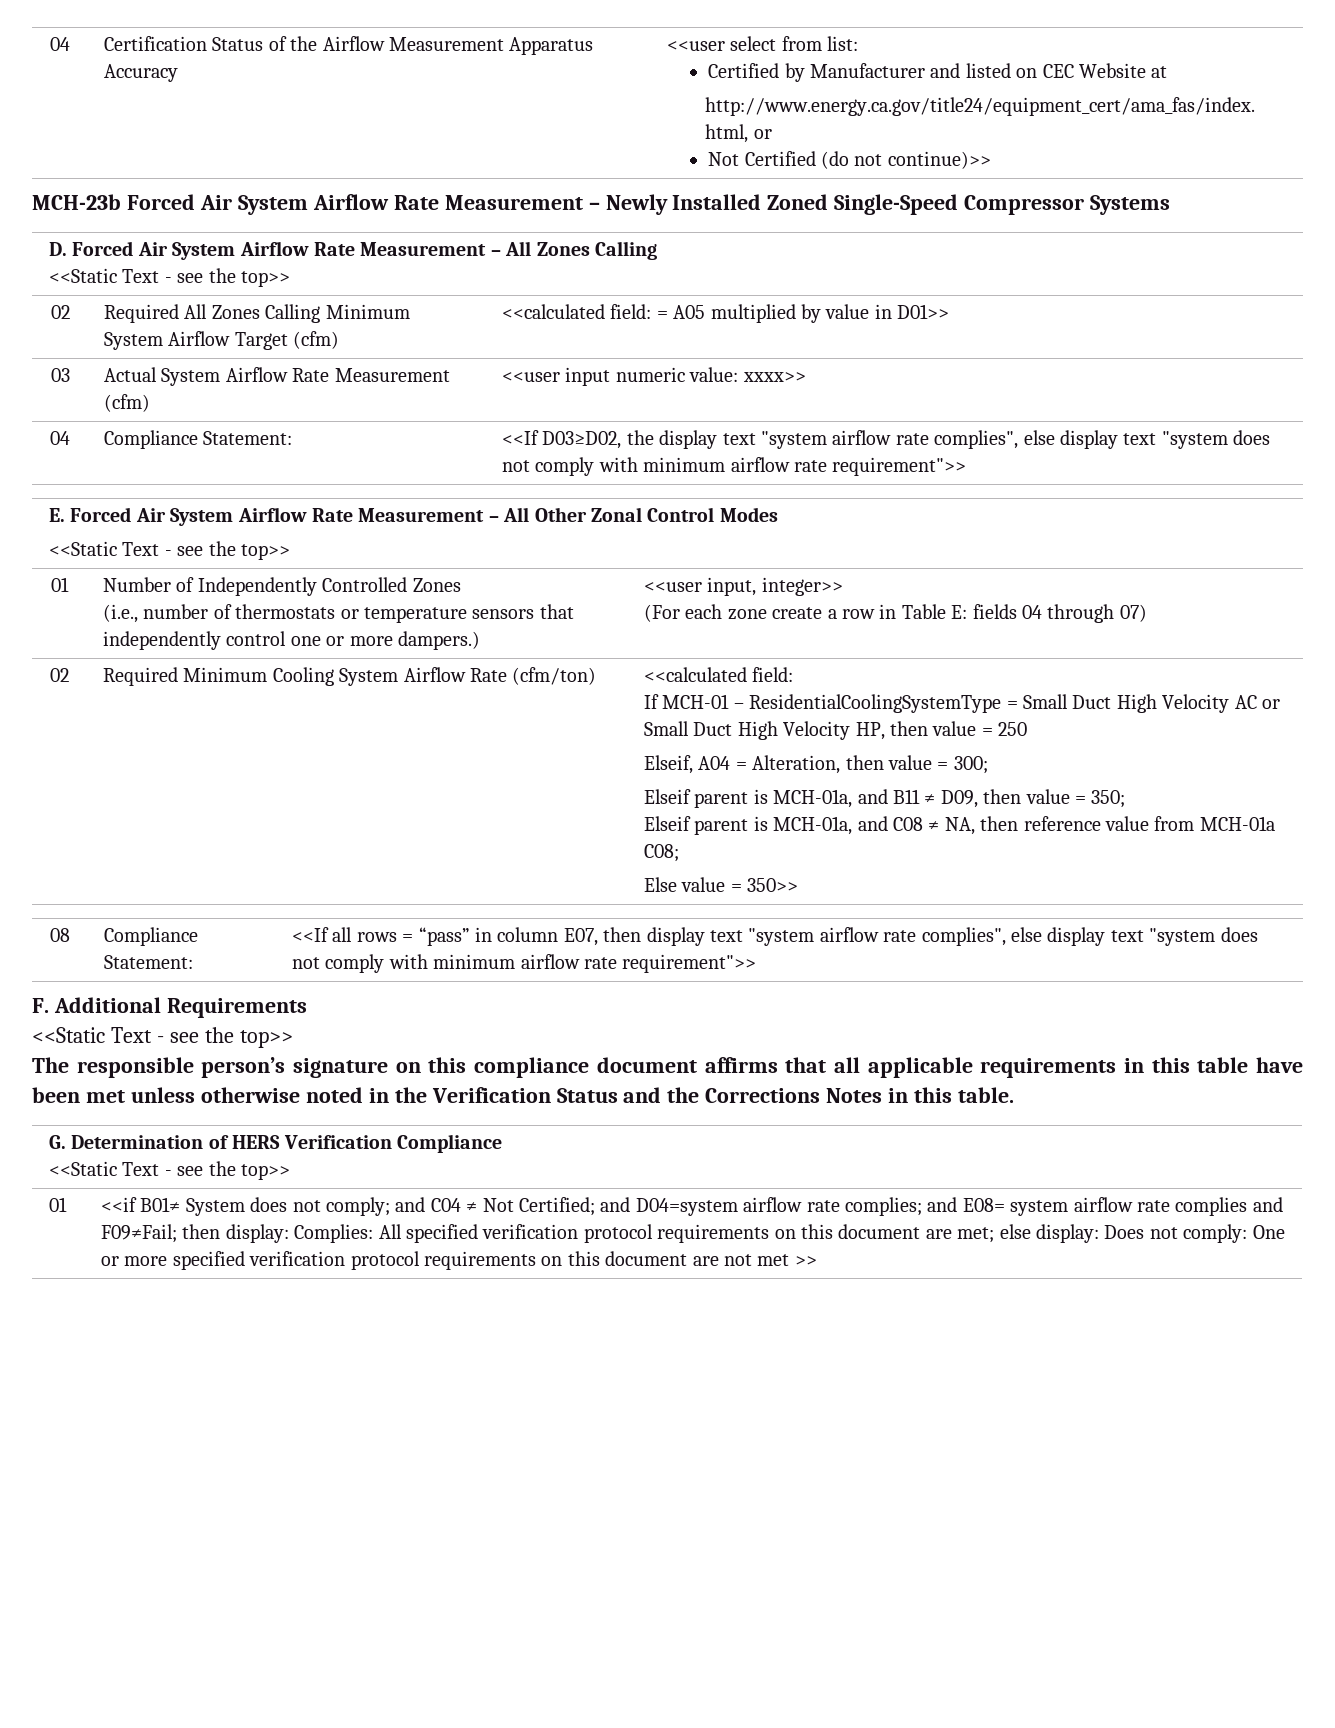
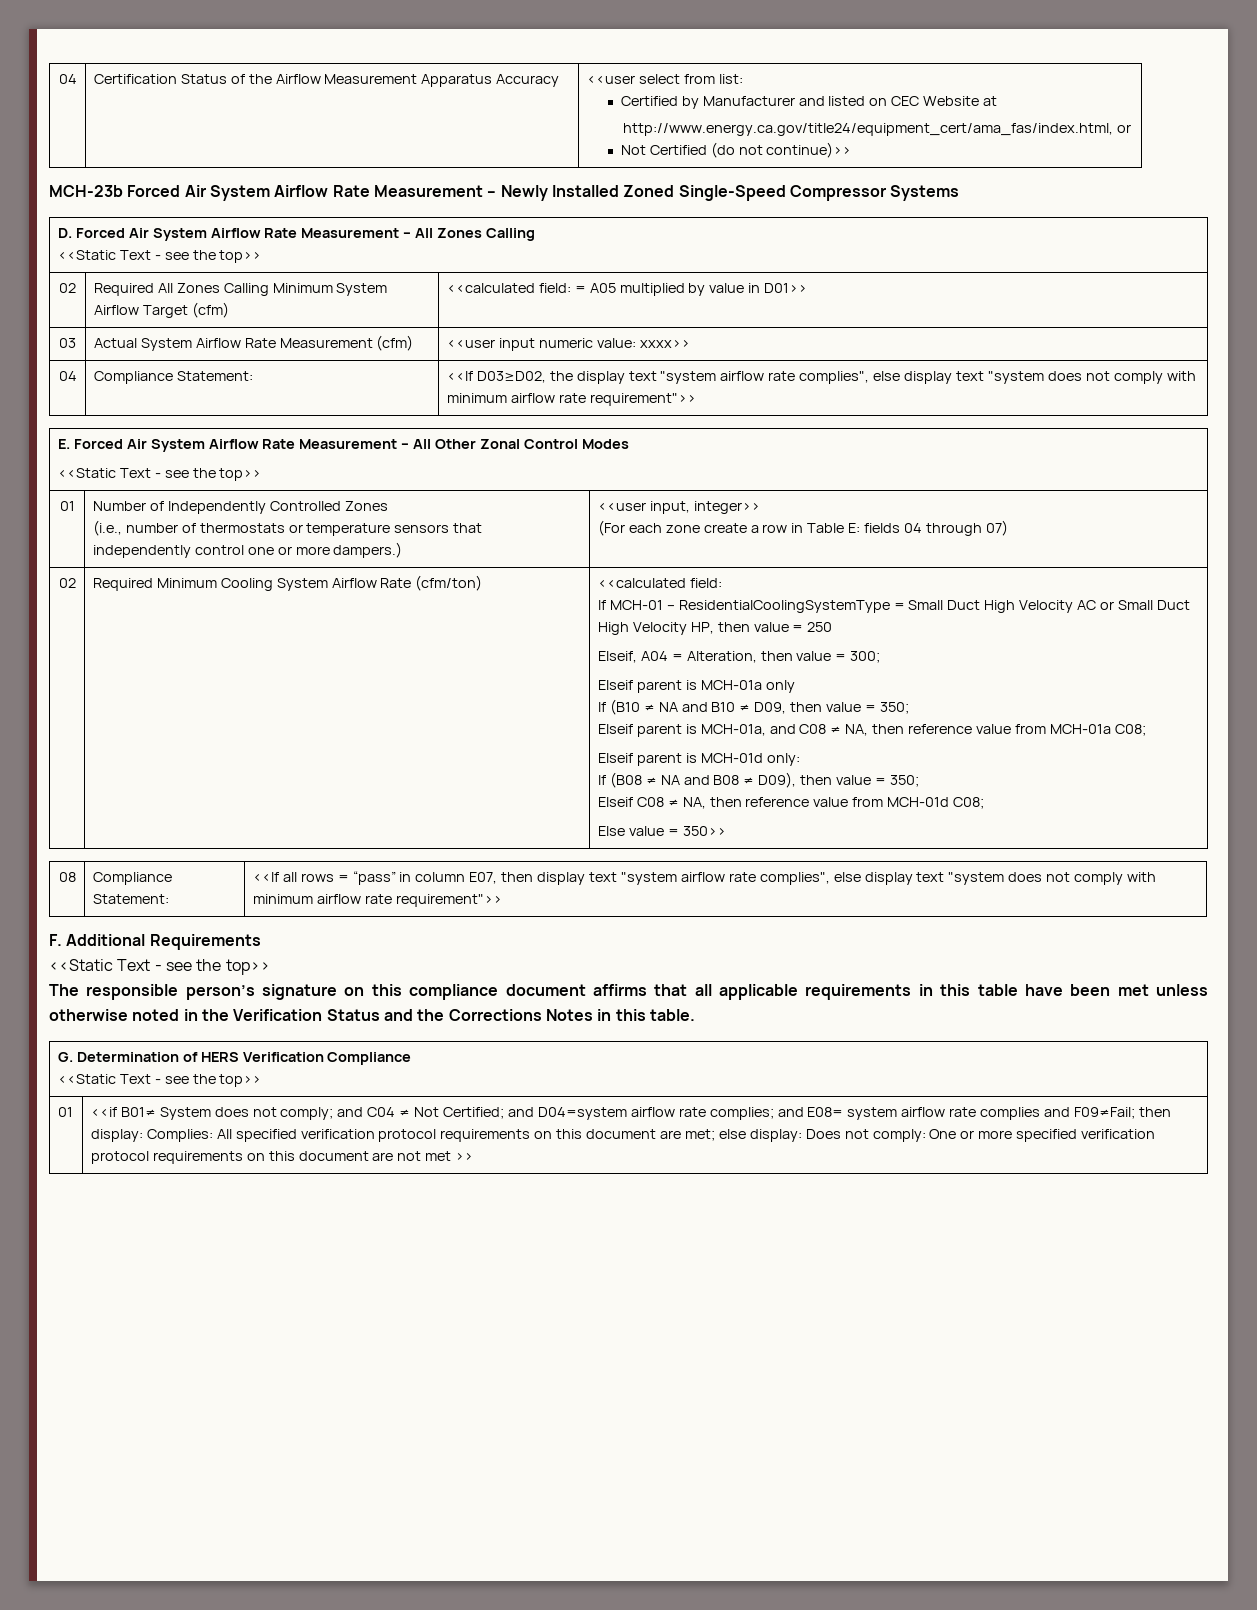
[773,789,921,808] MCH-01a, and B11 -> [700,680,795,693] [597,699,736,715] MCH-01a only // If (B10 ≠ NA and B10
(680, 853) none -> [597,753,800,766] [597,772,919,788] [597,797,985,809] // Elseif parent is MCH-01d only: // If (B08 ≠ NA and B08 ≠ D09), then value = 350; // Elseif C08 ≠ NA, then reference value from MCH-01d C08;

